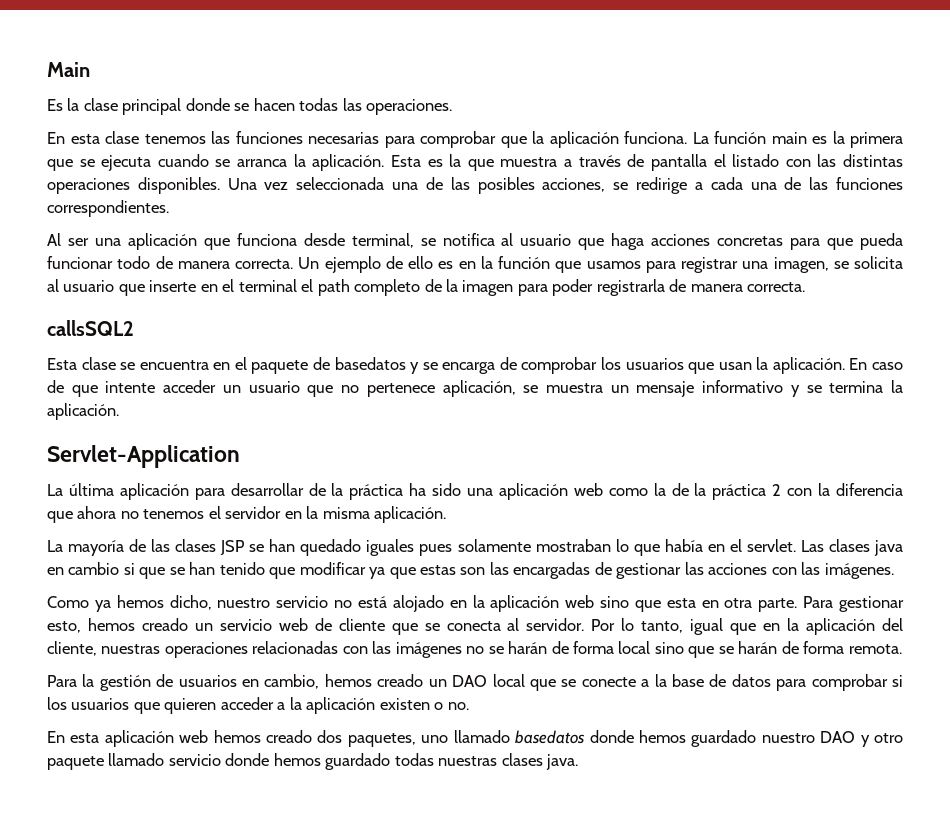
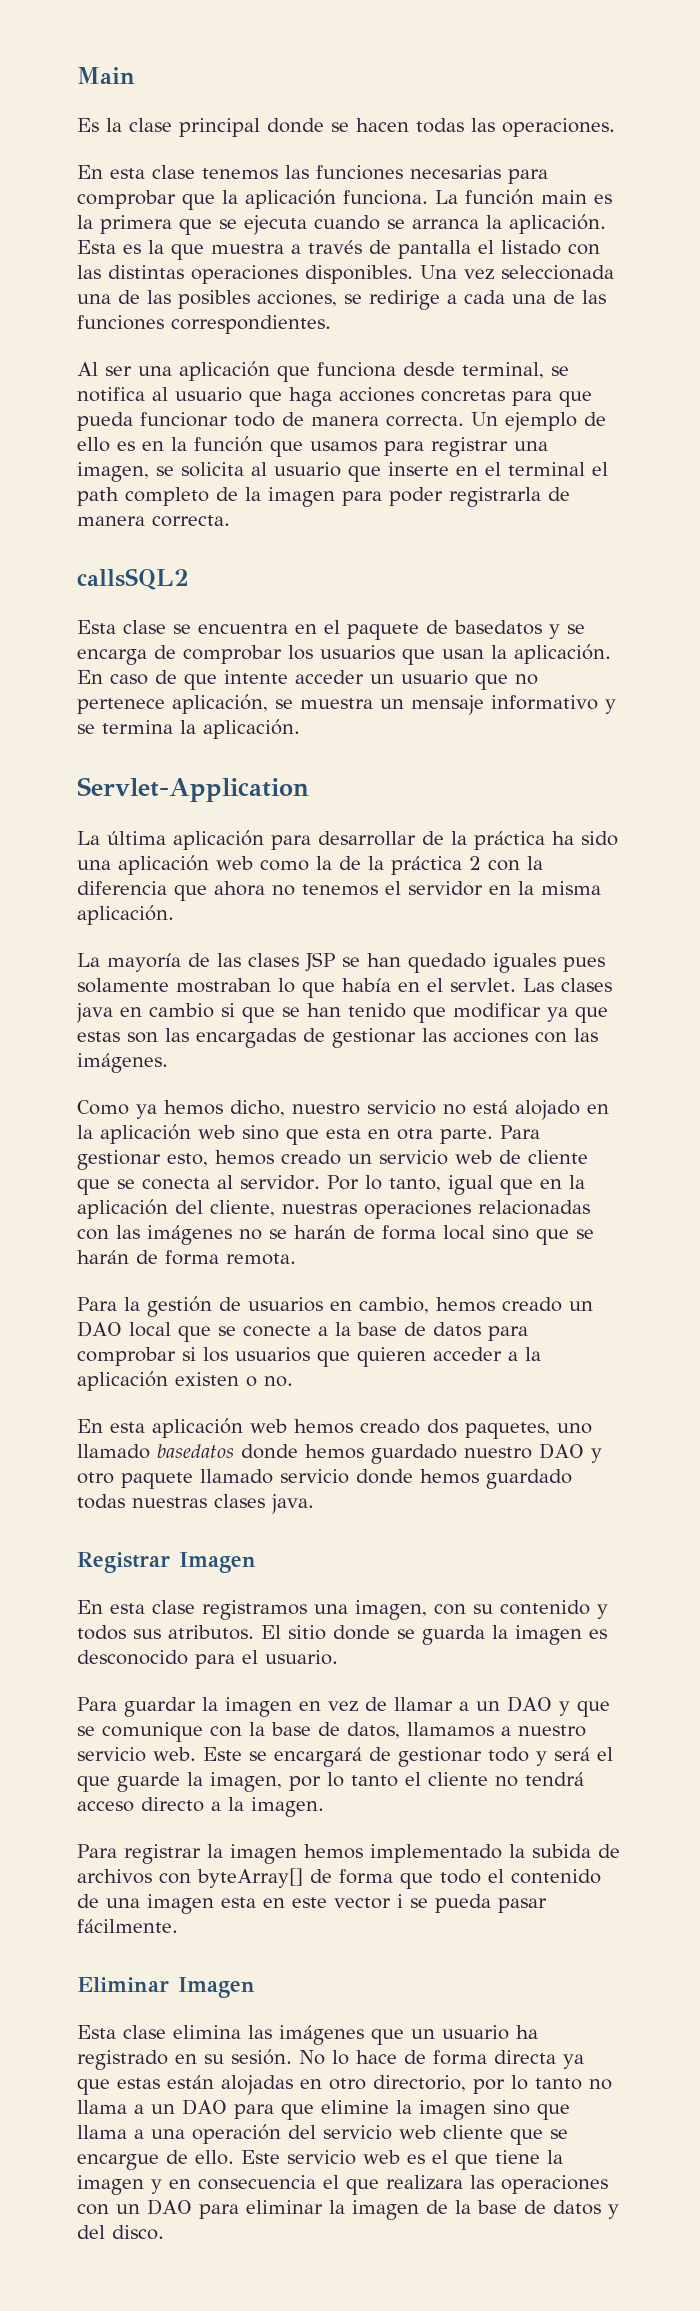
(579, 762) none -> [77,1552,256,1573] [77,1600,608,1620] [77,1625,607,1645] [77,1650,338,1669] [77,1696,610,1717] [77,1722,586,1742] [77,1747,613,1767] [77,1772,584,1792] [77,1797,324,1817] [77,1844,620,1864] [77,1868,601,1889] [77,1894,547,1914] [77,1919,178,1933] [77,1977,255,1998] [77,2025,538,2045] [77,2049,584,2070] [77,2075,612,2095] [77,2099,570,2120] [77,2124,568,2145] [77,2150,563,2170] [77,2175,608,2195] [77,2199,619,2220] [77,2225,164,2240] // Registrar Imagen // En esta clase registramos una imagen, con su contenido y todos sus atributos. El sitio donde se guarda la imagen es desconocido para el usuario. // Para guardar la imagen en vez de llamar a un DAO y que se comunique con la base de datos, llamamos a nuestro servicio web. Este se encargará de gestionar todo y será el que guarde la imagen, por lo tanto el cliente no tendrá acceso directo a la imagen. // Para registrar la imagen hemos implementado la subida de archivos con byteArray[] de forma que todo el contenido de una imagen esta en este vector i se pueda pasar fácilmente. // Eliminar Imagen // Esta clase elimina las imágenes que un usuario ha registrado en su sesión. No lo hace de forma directa ya que estas están alojadas en otro directorio, por lo tanto no llama a un DAO para que elimine la imagen sino que llama a una operación del servicio web cliente que se encargue de ello. Este servicio web es el que tiene la imagen y en consecuencia el que realizara las operaciones con un DAO para eliminar la imagen de la base de datos y del disco.

